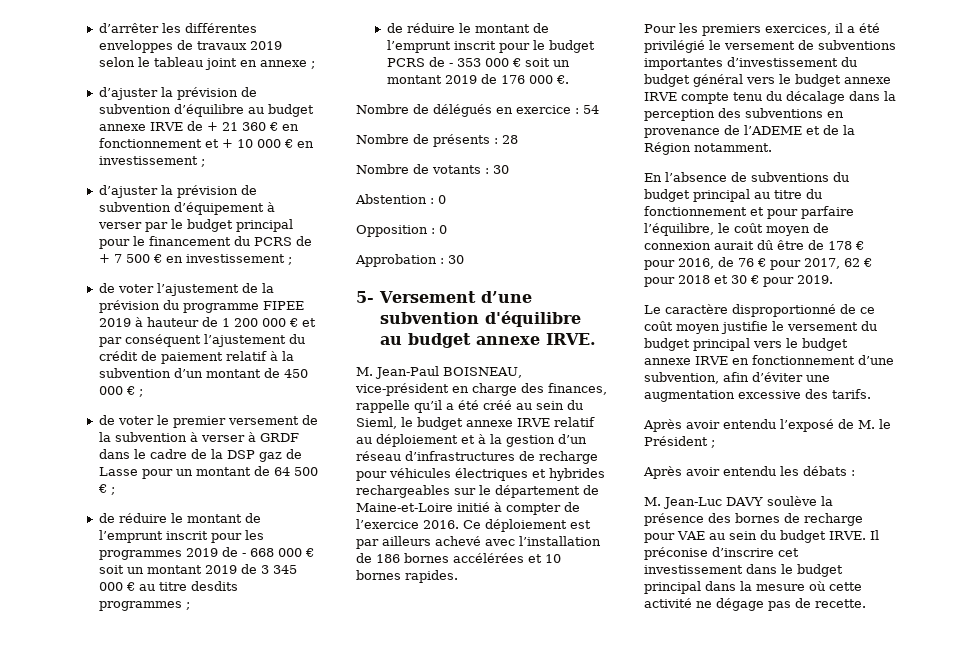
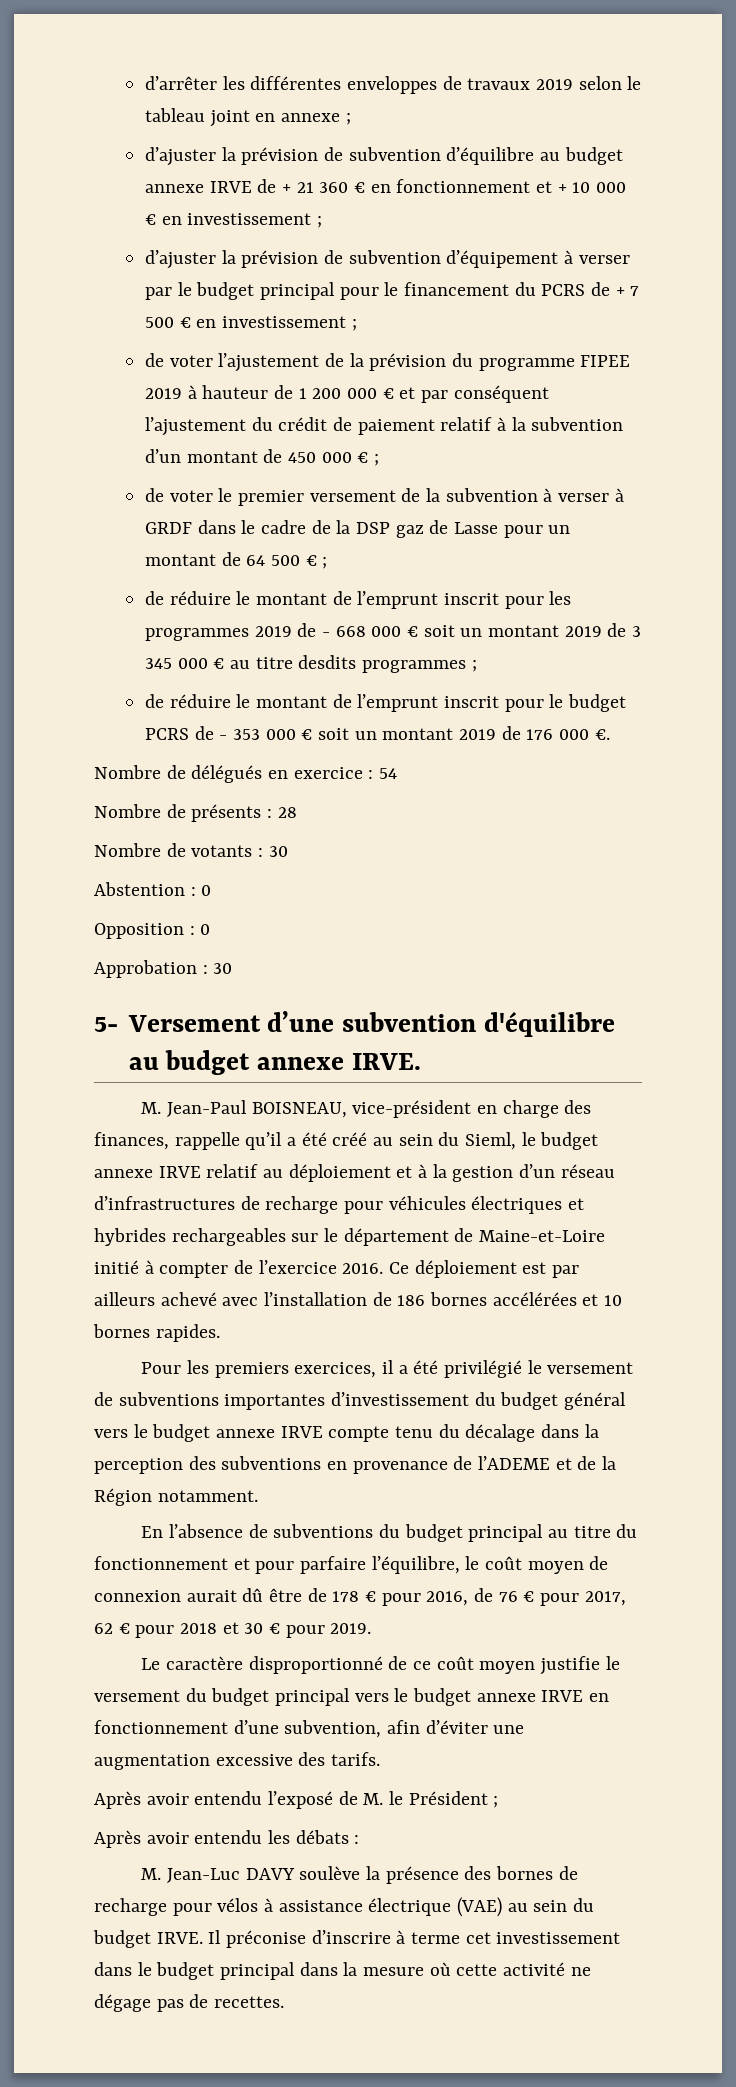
[677,531,705,540] VAE -> [217,1897,503,1917] vélos à assistance électrique (VAE)
(774, 552) none -> [396,1930,461,1944] à terme
[815,599,866,608] recette. -> [214,1996,285,2008] recettes.

